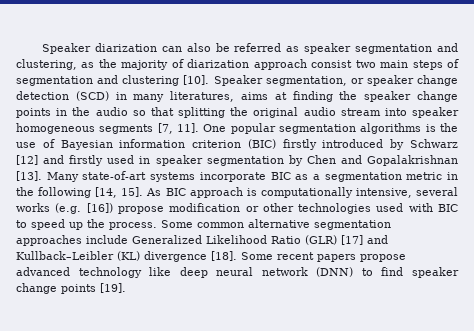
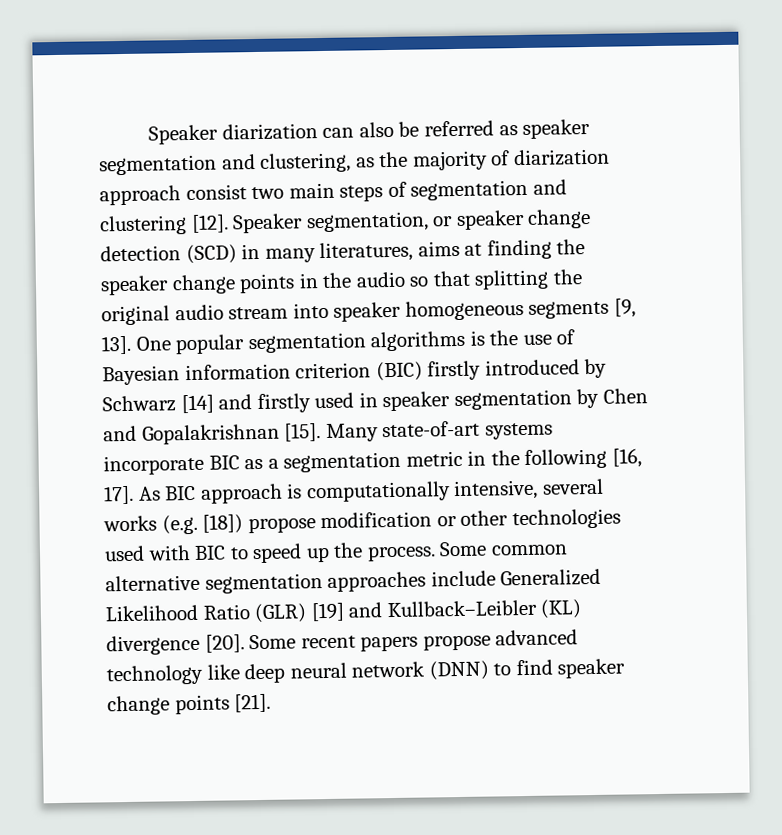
[183,75,210,85] [10]. -> [190,214,229,233] [12].
[157,123,199,134] [7, 11]. -> [613,298,636,318] [101,335,132,355] [9, 13].
[16,155,38,165] [12] -> [180,394,214,414] [14]
[16,171,42,181] [13]. -> [284,423,322,442] [15].
[95,187,144,198] [14, 15]. -> [611,448,642,468] [104,485,134,505] [16, 17].
[86,203,113,213] [16]) -> [202,514,244,534] [18])
[341,235,363,245] [17] -> [310,602,345,622] [19]
[211,251,237,261] [18]. -> [204,634,245,653] [20].
[100,283,126,293] [19]. -> [234,693,272,713] [21].

